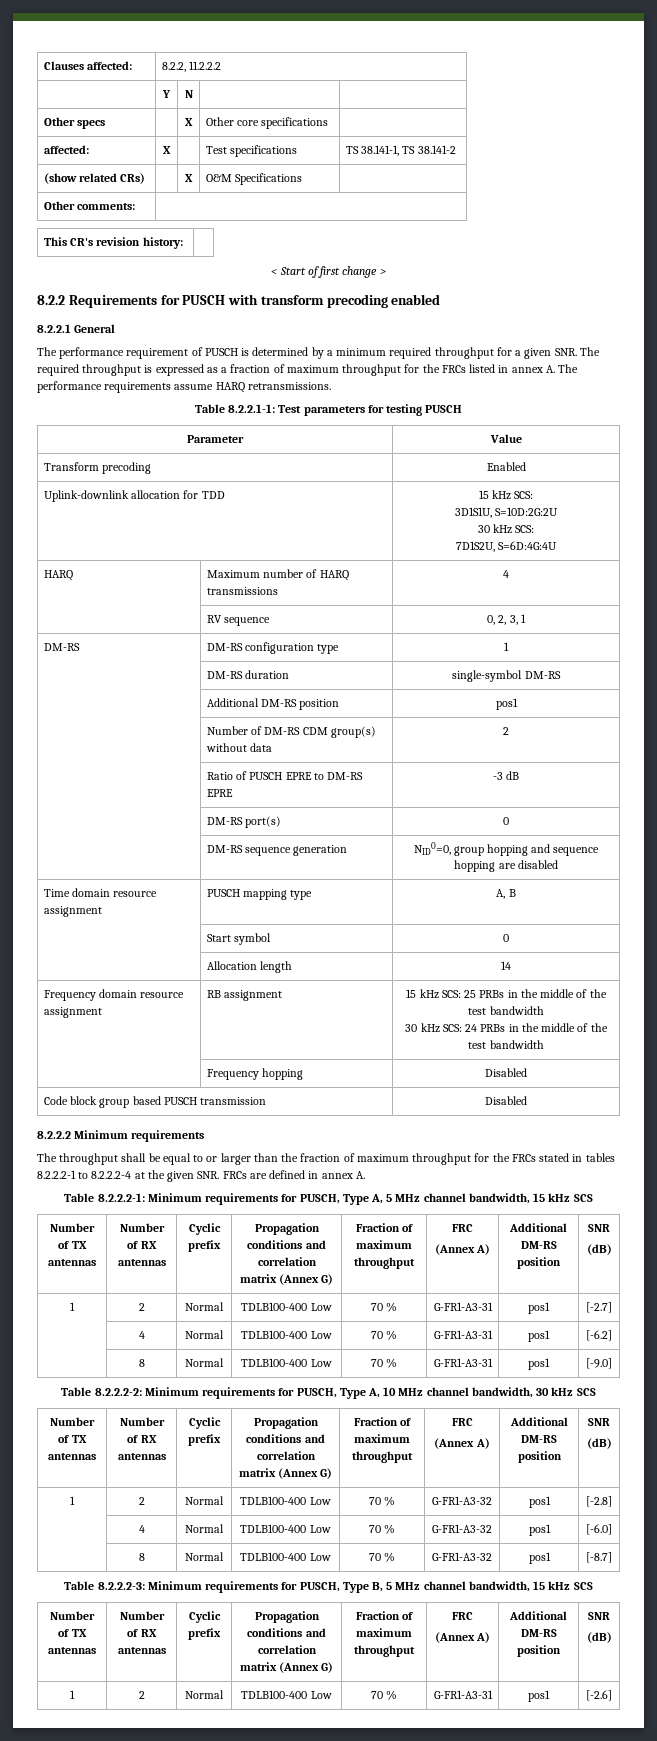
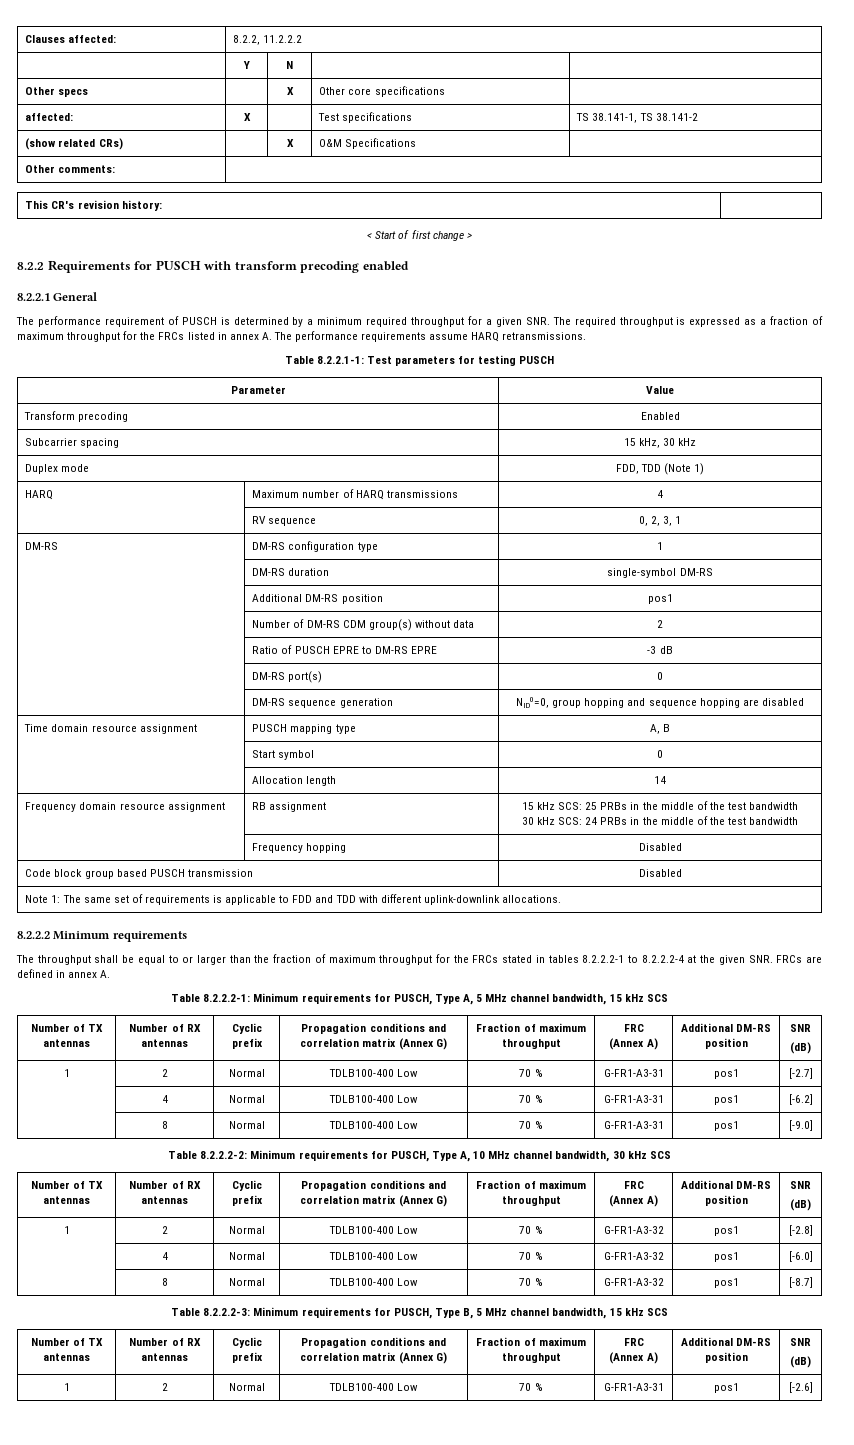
[43,490,225,502] [478,490,534,500] [454,507,559,518] [477,524,535,534] [455,541,558,552] Uplink-downlink allocation for TDD | 15 kHz SCS: // 3D1S1U, S=10D:2G:2U // 30 kHz SCS: // 7D1S2U, S=6D:4G:4U -> [25,438,120,448] [623,438,697,448] [25,464,90,474] [615,463,705,475] Subcarrier spacing | 15 kHz, 30 kHz // Duplex mode | FDD, TDD (Note 1)
(527, 1100) none -> [25,894,562,905] // Note 1: The same set of requirements is applicable to FDD and TDD with different uplink-downlink allocations.

